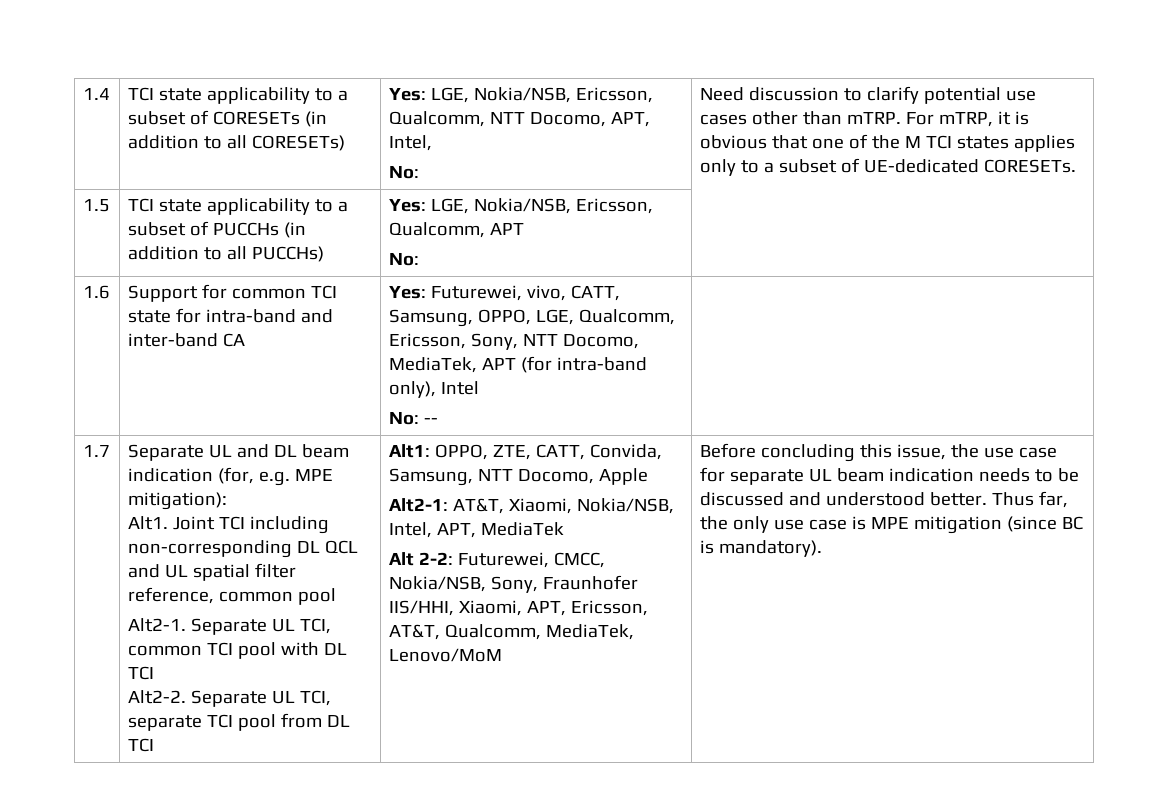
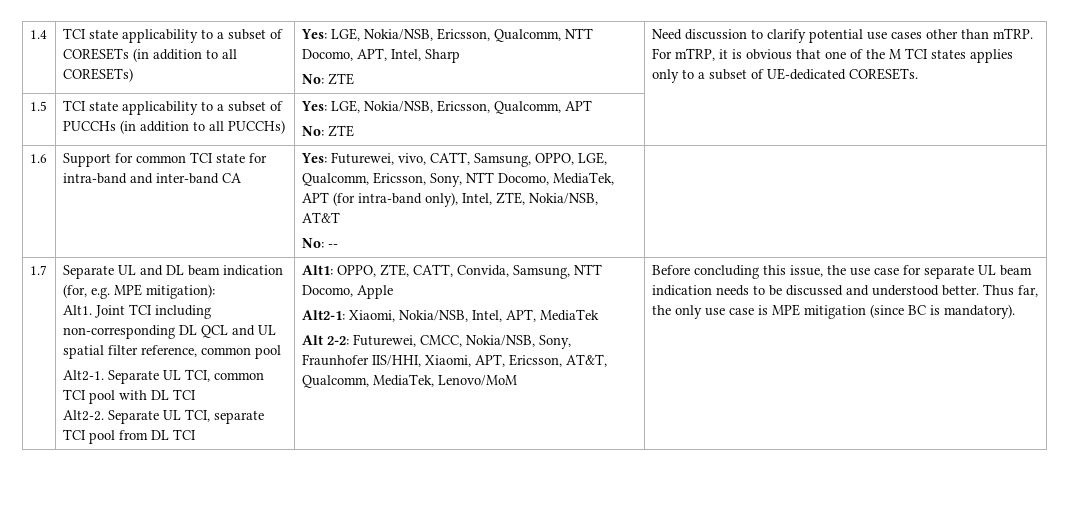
[388,166,419,179] // No: -> [424,49,460,63] [301,73,354,85] Sharp // No: ZTE
(419, 259) none -> [327,125,354,137] ZTE
[440,381,479,395] Intel -> [461,192,598,205] [301,212,340,223] Intel, ZTE, Nokia/NSB, AT&T
[452,498,504,514] AT&T, -> (345, 315) none

